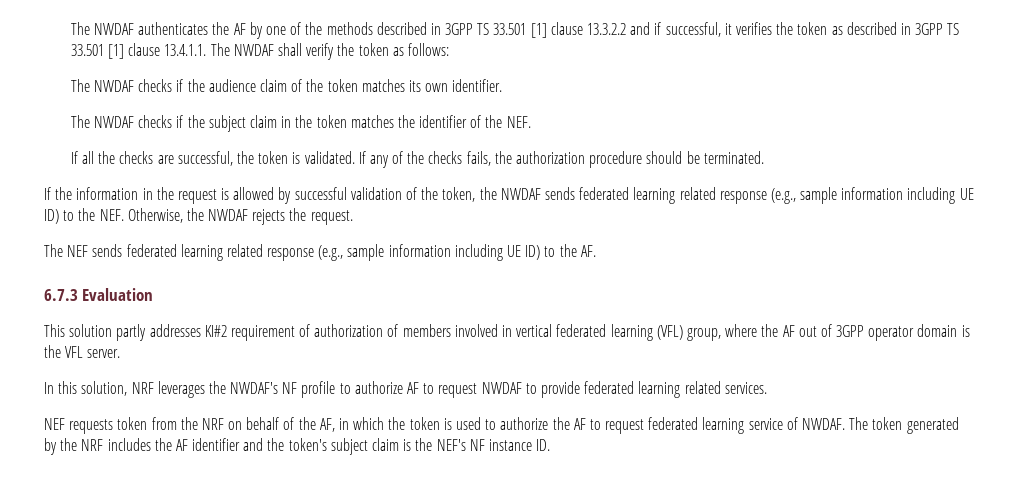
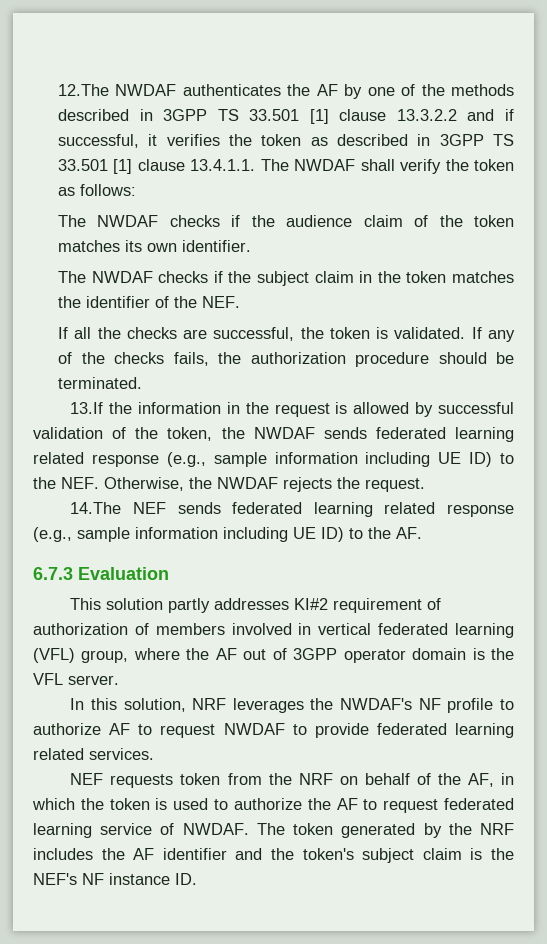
[70,22,90,35] The -> [58,84,110,96] 12.The
[44,187,51,200] If -> [70,402,104,414] 13.If
[44,244,63,257] The -> [70,502,122,514] 14.The

